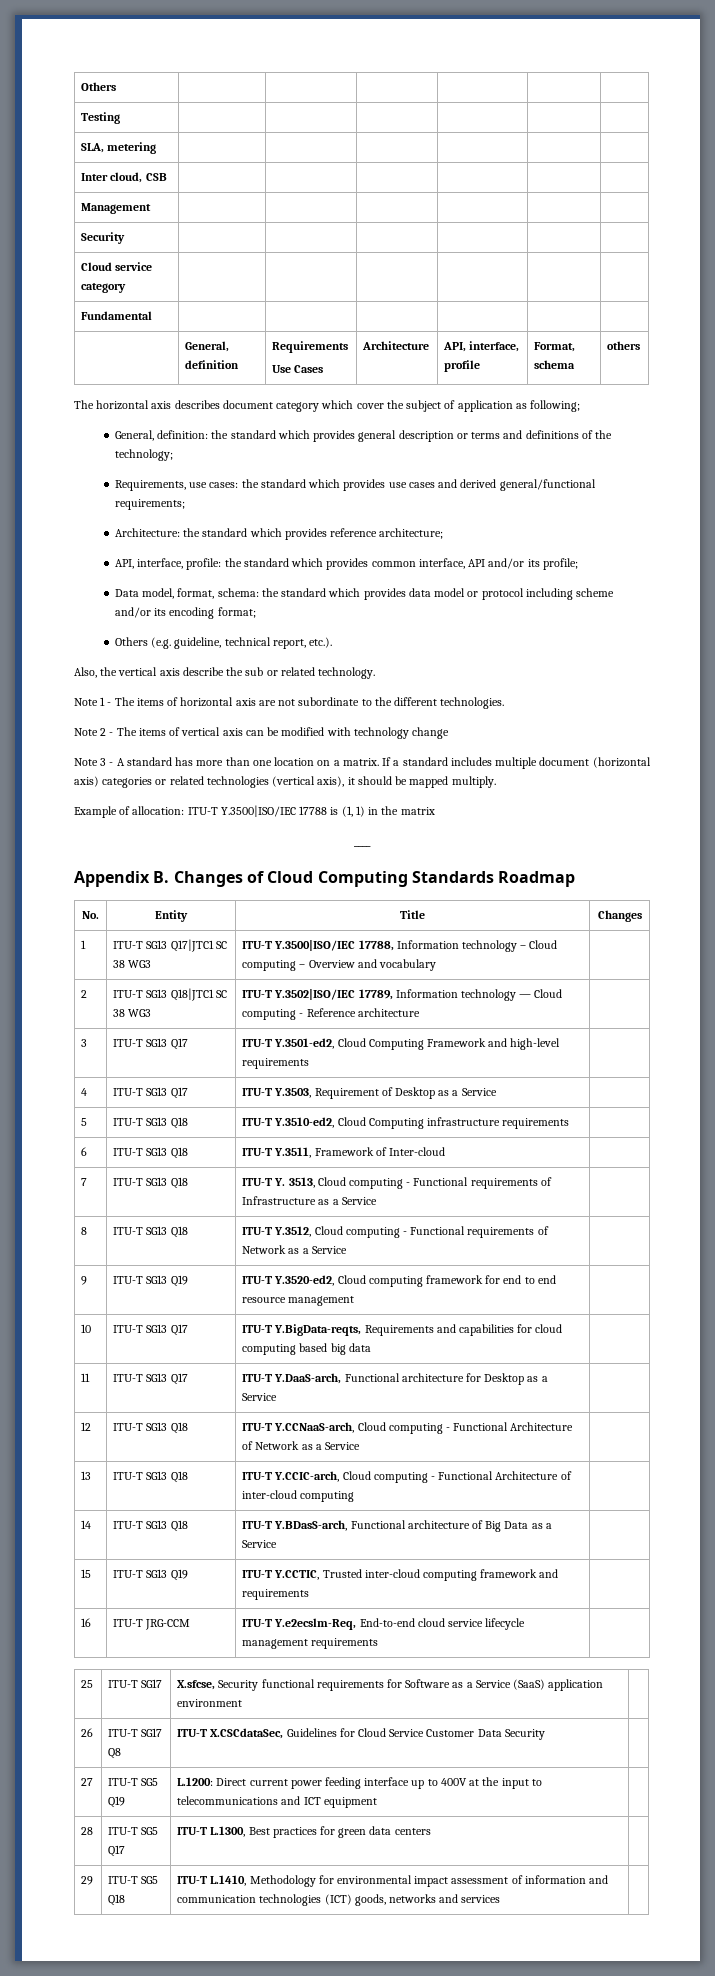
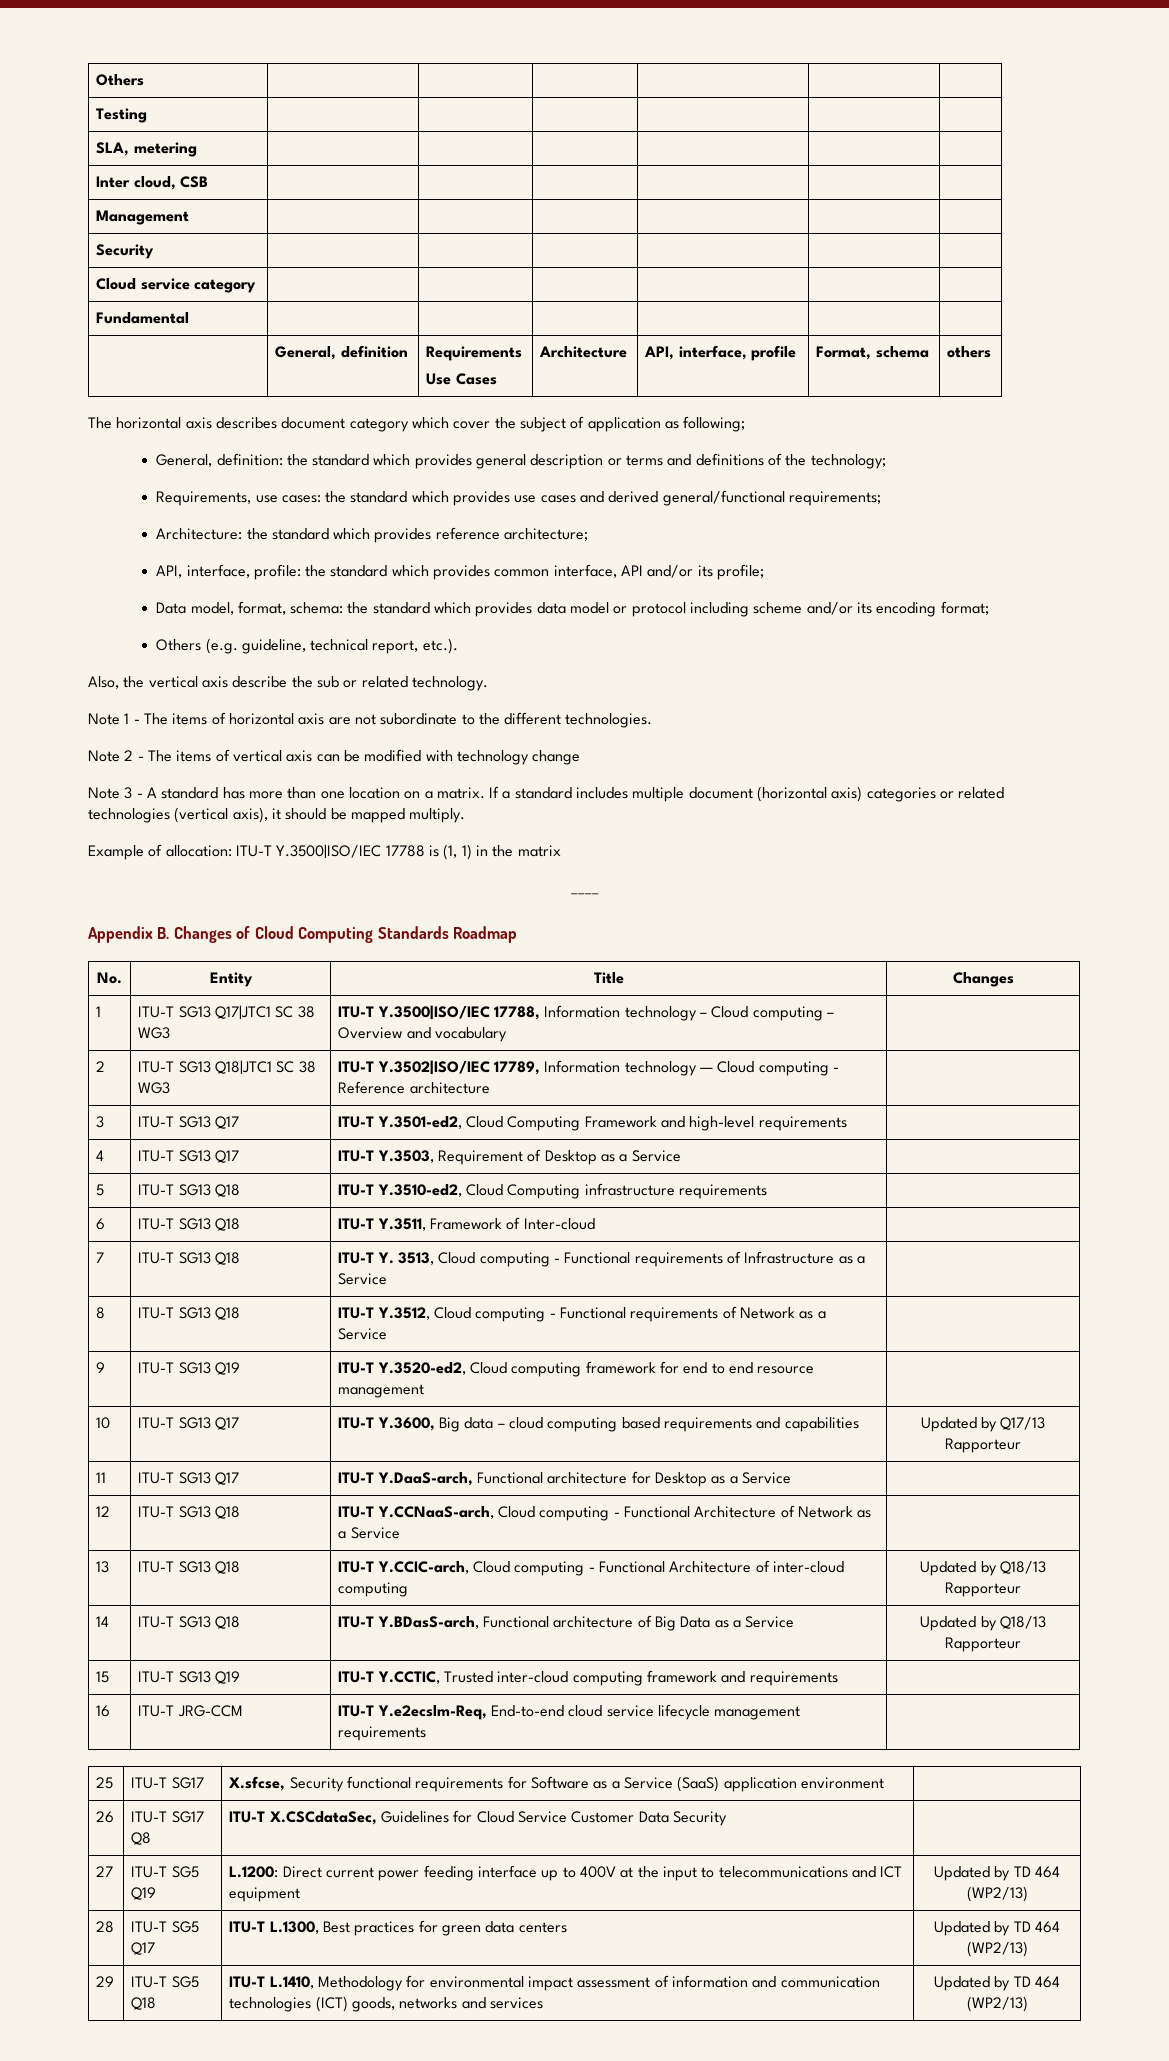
[274,1324,563,1336] [242,1343,371,1355] Y.BigData-reqts, Requirements and capabilities for cloud computing based big data | -> [377,1417,859,1432] [920,1417,1046,1432] [945,1438,1021,1453] Y.3600, Big data – cloud computing based requirements and capabilities | Updated by Q17/13 Rapporteur
(355, 1496) none -> [920,1561,1046,1576] [945,1582,1021,1597] Updated by Q18/13 Rapporteur
(278, 1544) none -> [920,1616,1046,1631] [945,1637,1021,1652] Updated by Q18/13 Rapporteur
(377, 1802) none -> [934,1866,1060,1881] [966,1886,1028,1902] Updated by TD 464 (WP2/13)
(431, 1831) none -> [934,1921,1060,1936] [966,1941,1028,1957] Updated by TD 464 (WP2/13)
(501, 1899) none -> [934,1976,1060,1991] [966,1996,1028,2012] Updated by TD 464 (WP2/13)

